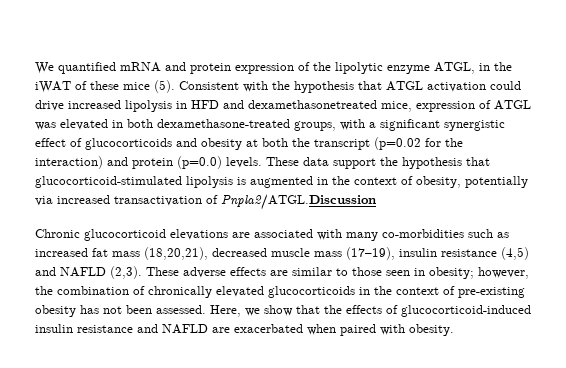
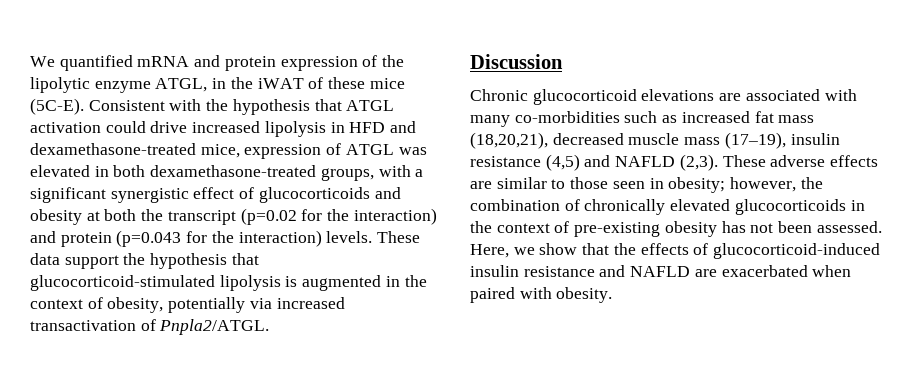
[154,80,175,93] (5). -> [30,98,84,115] (5C-E).
[248,100,377,109] dexamethasonetreated -> [30,143,196,155] dexamethasone-treated
[177,156,222,169] (p=0.0) -> [116,230,322,247] (p=0.043 for the interaction)
[221,194,376,210] Pnpla2/ATGL.Discussion -> [159,319,270,335] [470,54,563,69] Pnpla2/ATGL. // Discussion

